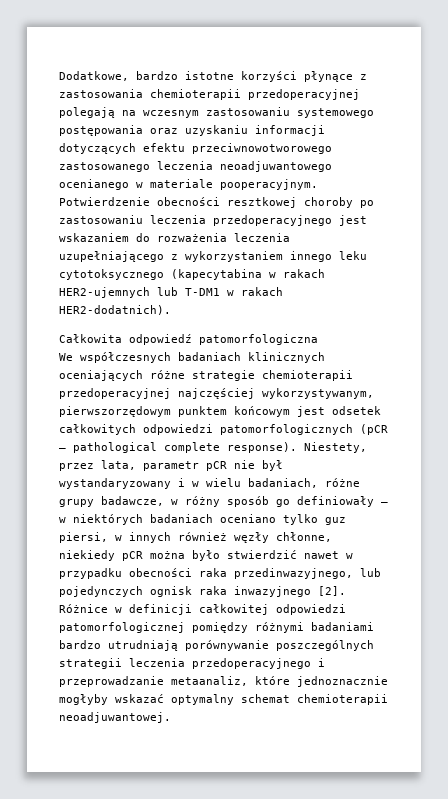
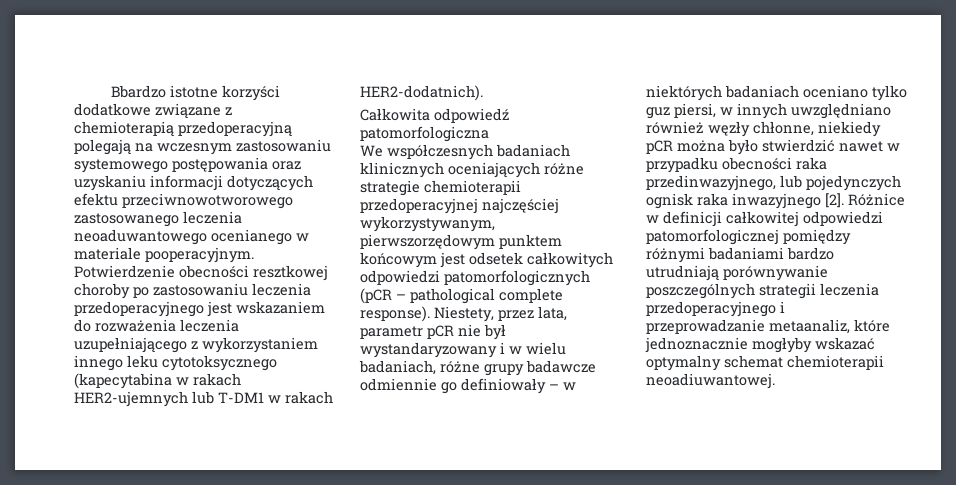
[59,71,367,82] [59,89,360,100] Dodatkowe, bardzo istotne korzyści płynące z zastosowania chemioterapii przedoperacyjnej -> [110,85,280,101] [74,103,232,119] [74,121,292,137] Bbardzo istotne korzyści dodatkowe związane z chemioterapią przedoperacyjną
[220,161,332,172] neoadjuwantowego -> [74,229,207,245] neoaduwantowego
[101,496,269,507] badawcze, w różny sposób -> [526,360,596,373] [360,378,437,391] badawcze odmiennie
(171, 537) none -> [791,103,891,119] uwzględniano
[59,712,171,723] neoadjuwantowej. -> [646,373,775,389] neoadiuwantowej.

